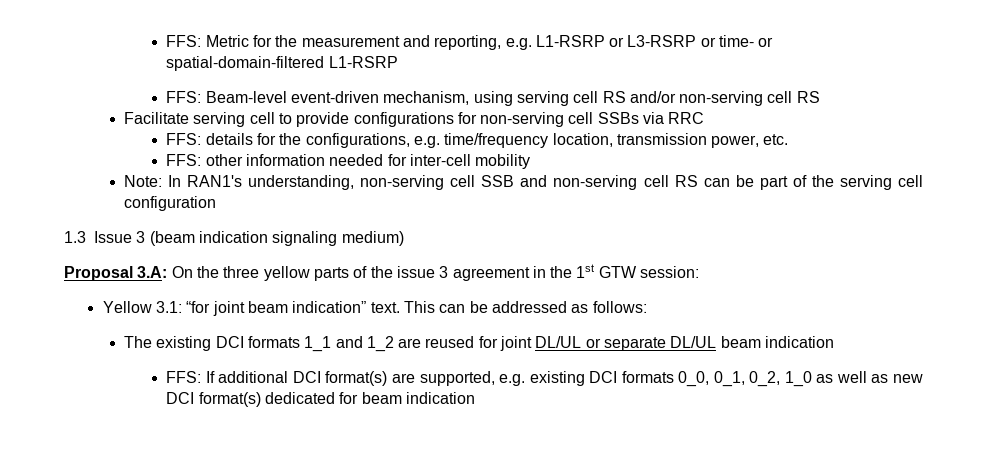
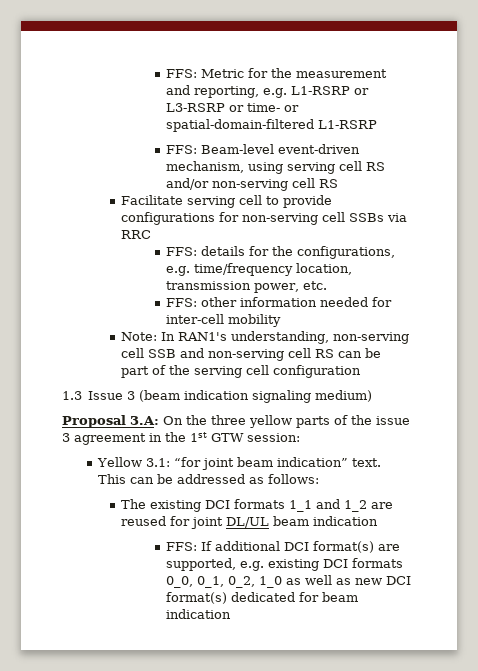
[585,336,717,351] or separate DL/UL -> (269, 522) none

